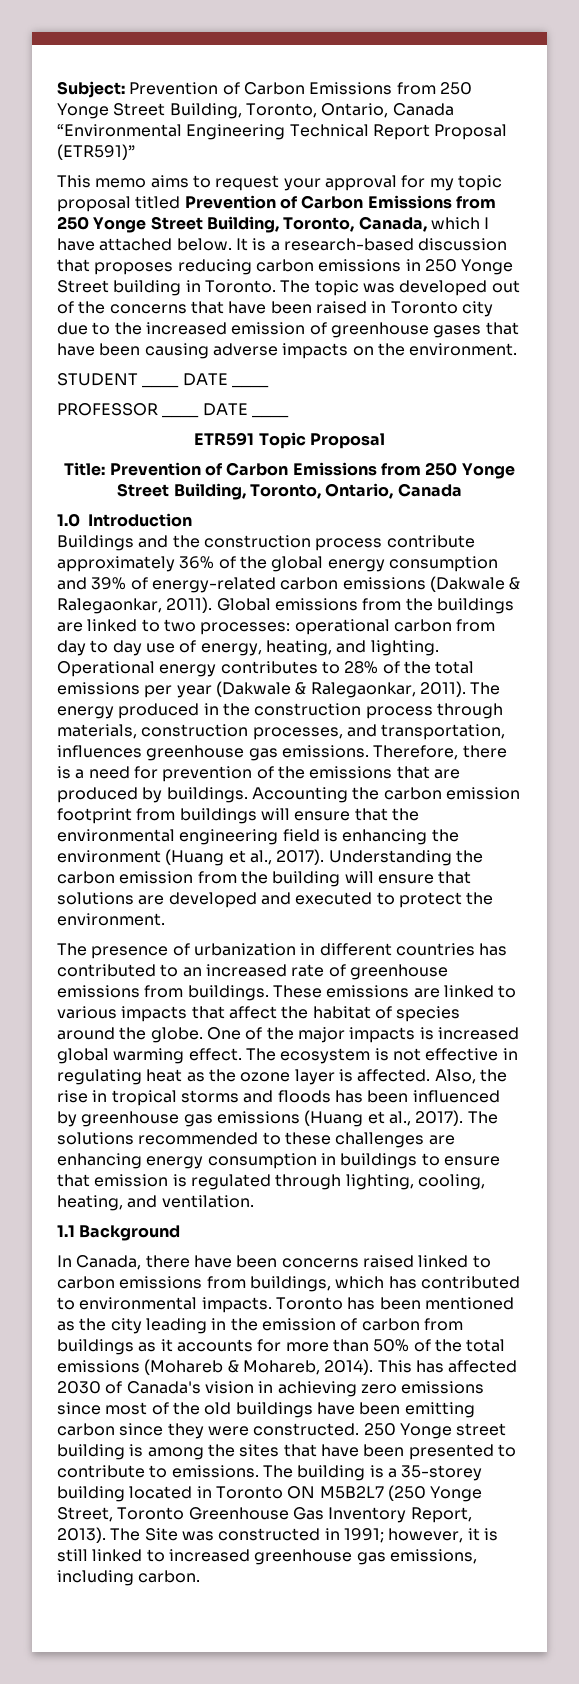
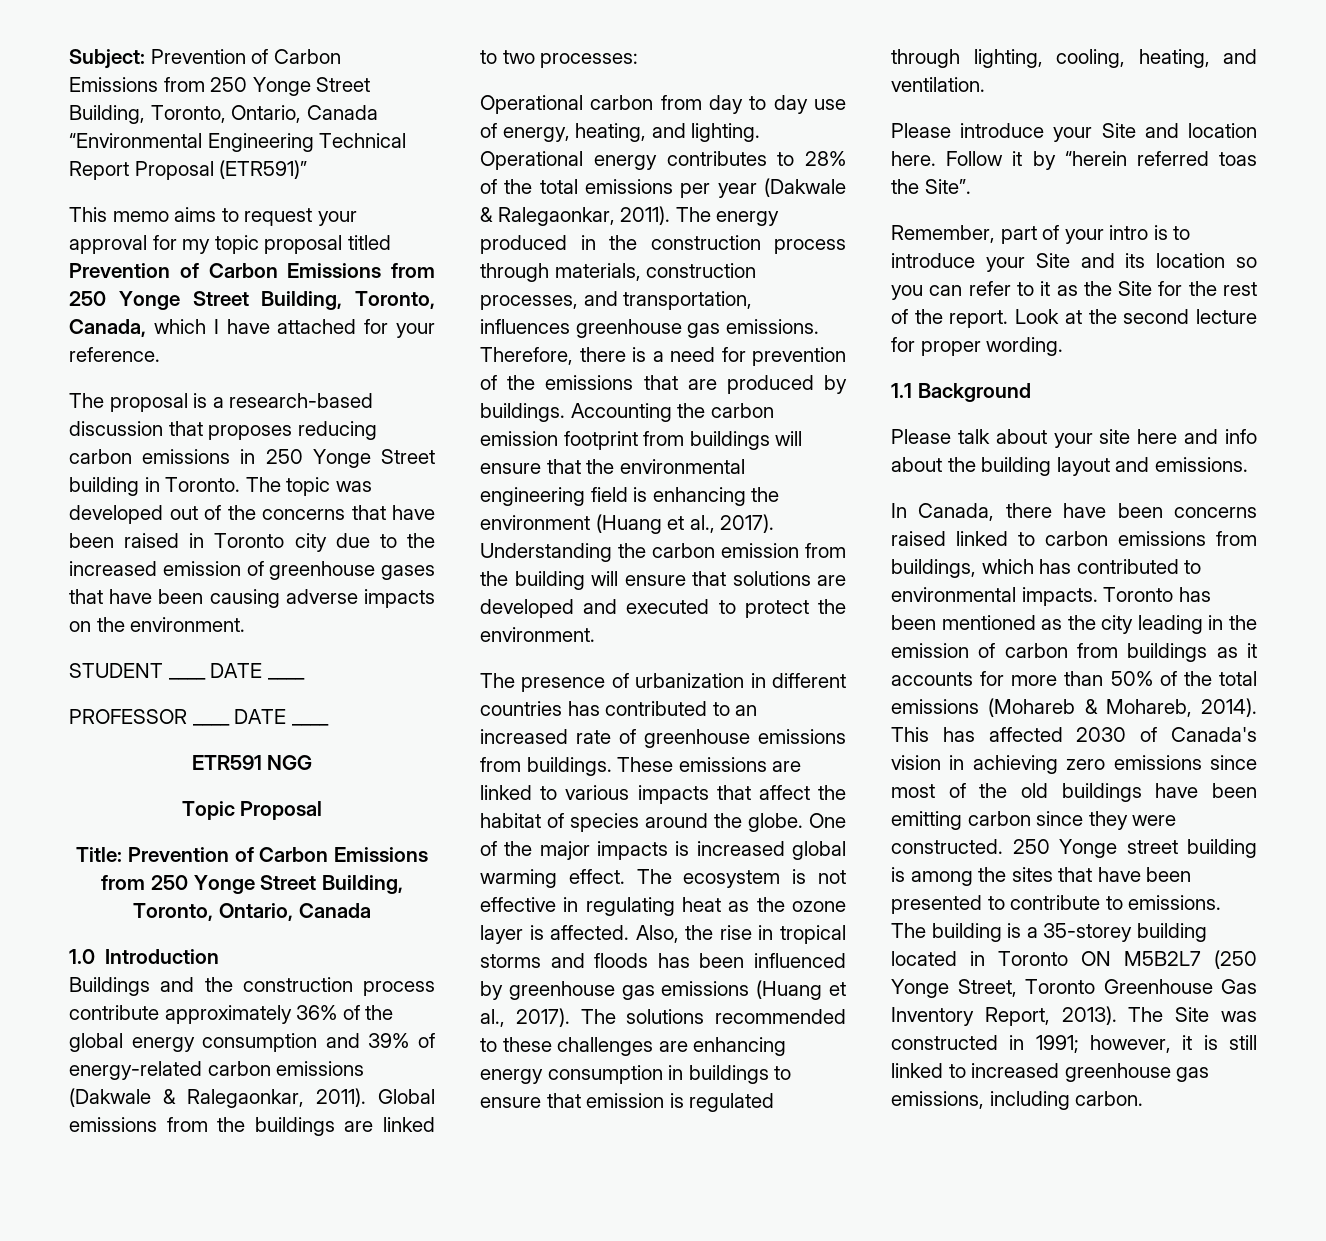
[176,238,248,251] below. It -> [364,319,435,338] [69,347,160,362] [69,393,188,412] for your reference. // The proposal
(255, 439) none -> [267,755,313,770] NGG //
[294,619,390,635] operational -> [480,95,583,114] // Operational
[57,1225,181,1241] 1.1 Background -> [891,123,1257,142] [891,151,1257,170] [891,179,971,194] [891,225,1191,244] [891,253,1257,272] [891,281,1257,300] [891,309,1257,328] [891,337,1064,356] [891,383,1031,402] [891,429,1257,448] [891,457,1248,476] Please introduce your Site and location here. Follow it by “herein referred toas the Site”. // Remember, part of your intro is to introduce your Site and its location so you can refer to it as the Site for the rest of the report. Look at the second lecture for proper wording. // 1.1 Background // Please talk about your site here and info about the building layout and emissions.

